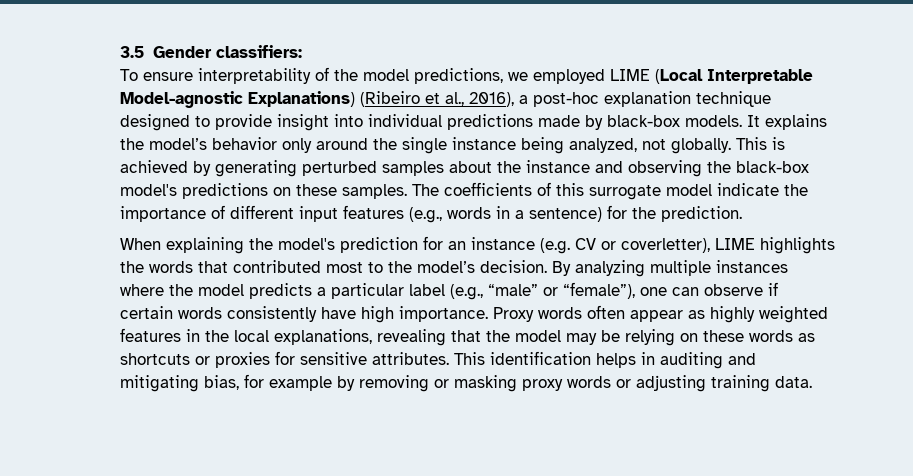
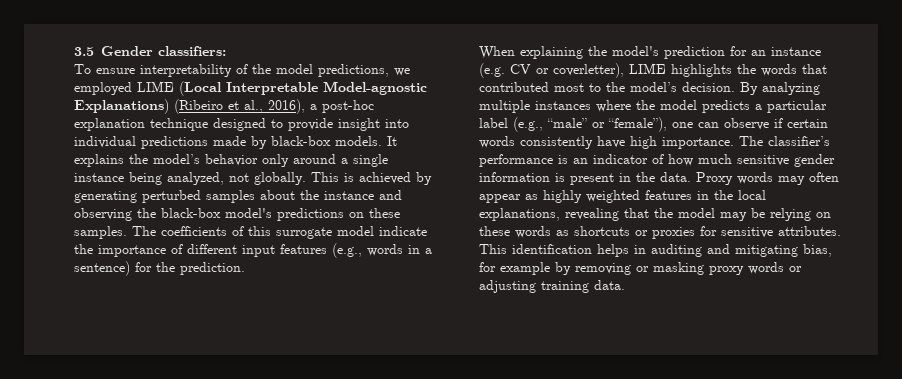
[373,138,398,150] the -> [341,158,349,164] a
(489, 314) none -> [739,136,831,146] [479,154,836,167] [479,172,692,185] The classifier’s performance is an indicator of how much sensitive gender information is present in the data.
(583, 313) none -> [778,176,806,185] may

